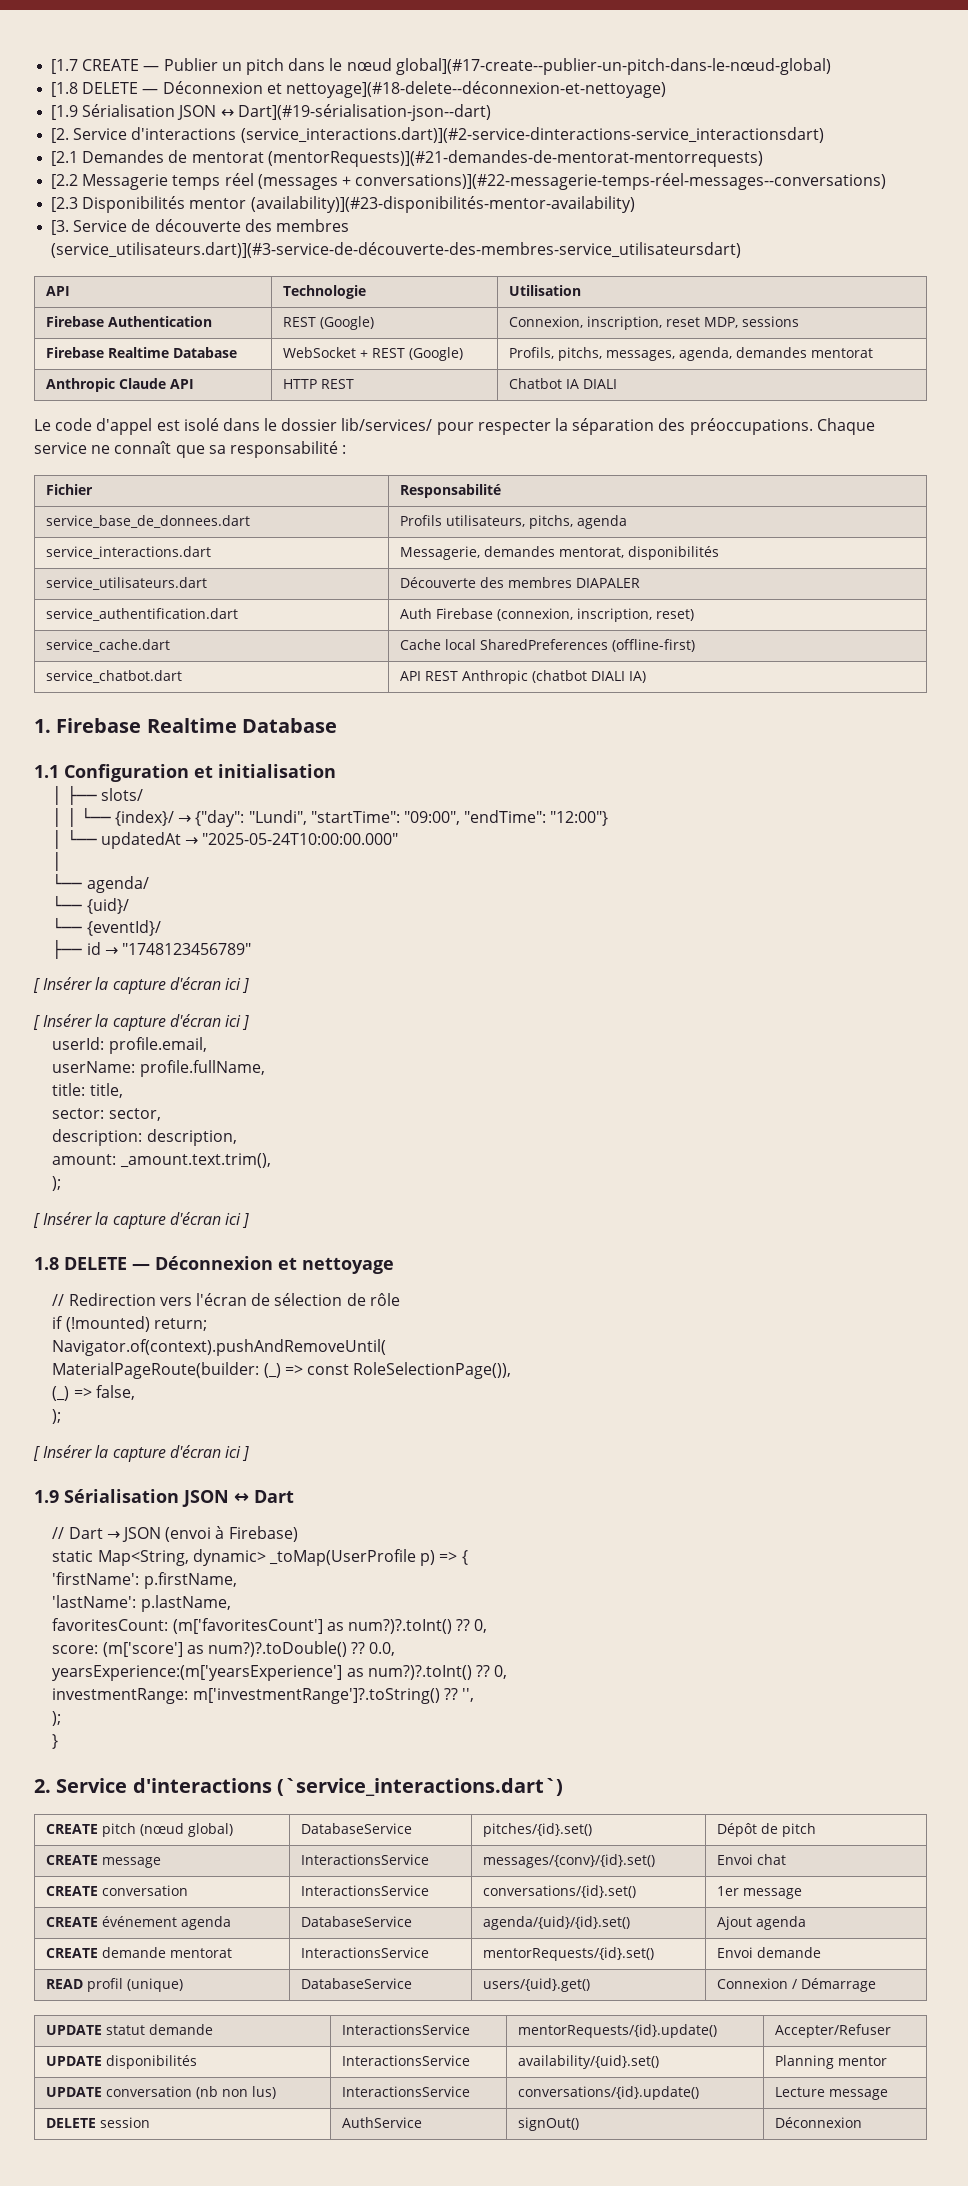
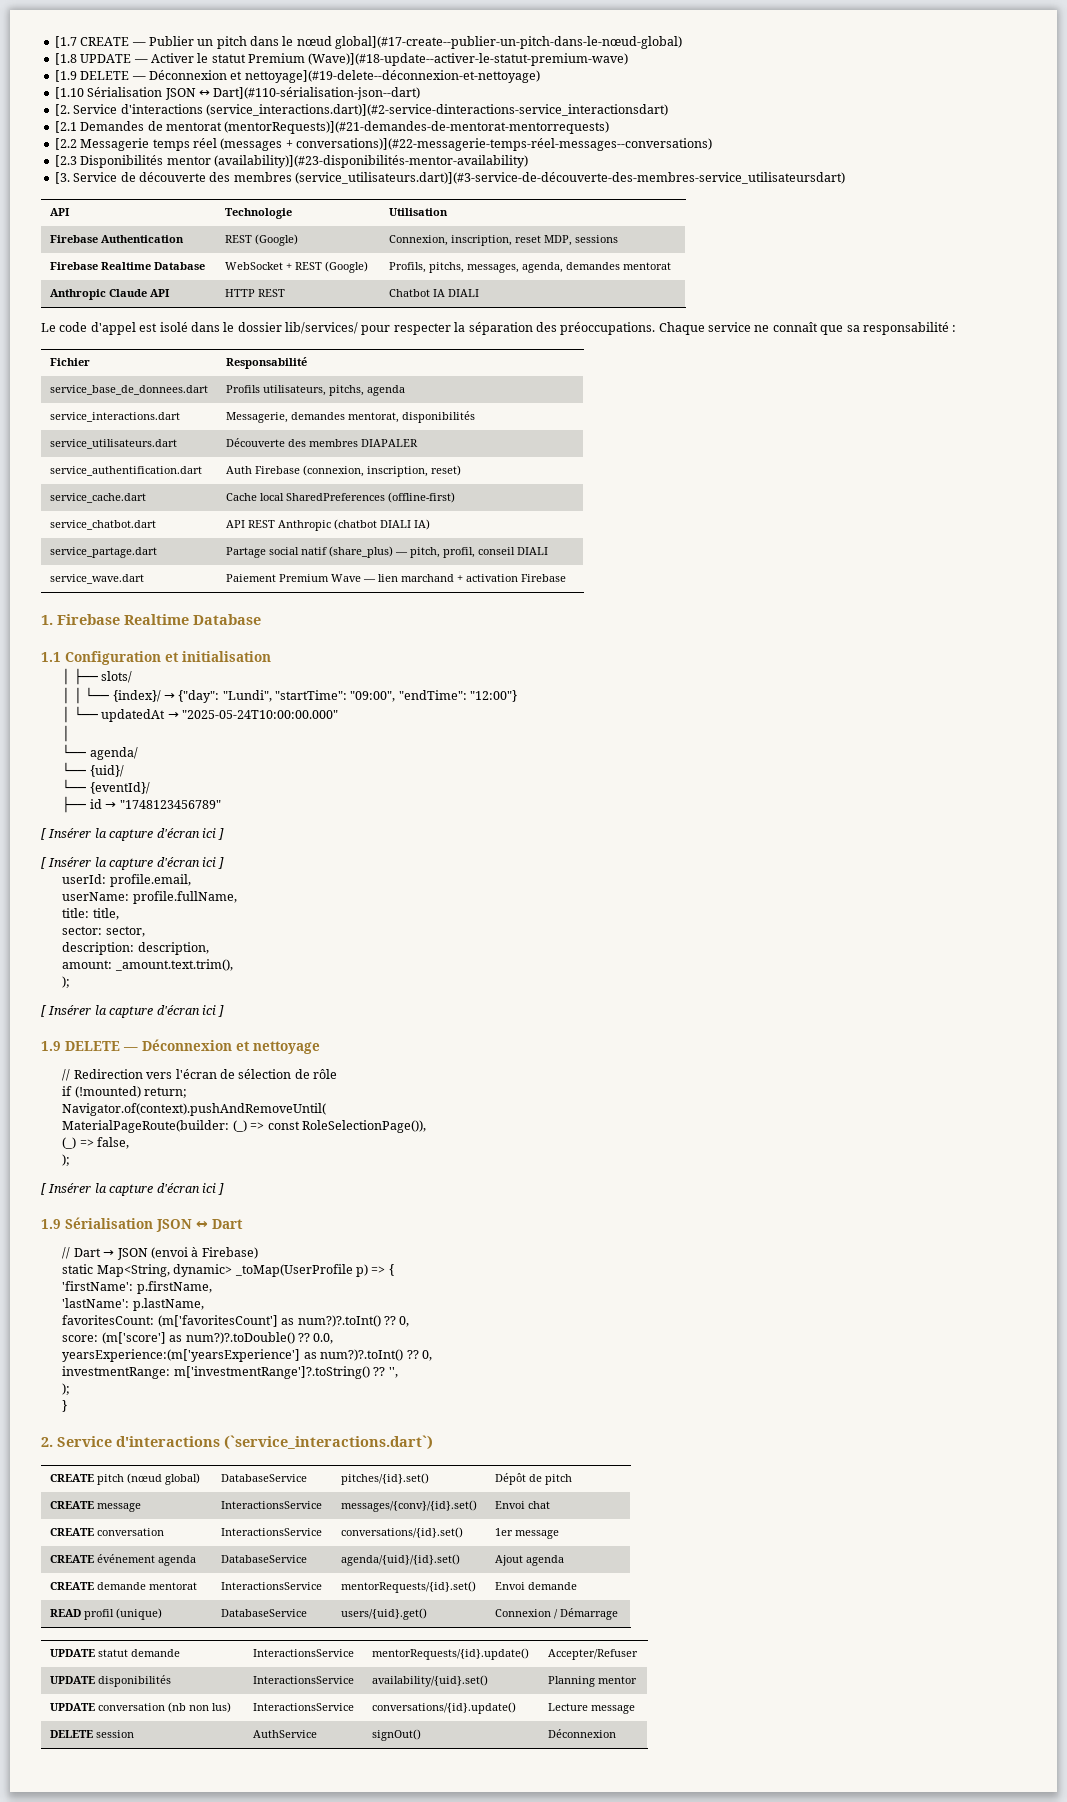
[82,81,666,98] [51,104,491,121] DELETE — Déconnexion et nettoyage](#18-delete--déconnexion-et-nettoyage) // [1.9 Sérialisation JSON ↔ Dart](#19-sérialisation-json--dart) -> [80,53,629,66] [54,70,540,83] [54,87,421,100] UPDATE — Activer le statut Premium (Wave)](#18-update--activer-le-statut-premium-wave) // [1.9 DELETE — Déconnexion et nettoyage](#19-delete--déconnexion-et-nettoyage) // [1.10 Sérialisation JSON ↔ Dart](#110-sérialisation-json--dart)
(647, 677) none -> [49,547,157,558] [225,546,548,558] [49,574,144,584] [225,574,566,582] // service_partage.dart | Partage social natif (share_plus) — pitch, profil, conseil DIALI // service_wave.dart | Paiement Premium Wave — lien marchand + activation Firebase
[34,1257,59,1270] 1.8 -> [41,1041,61,1051] 1.9

